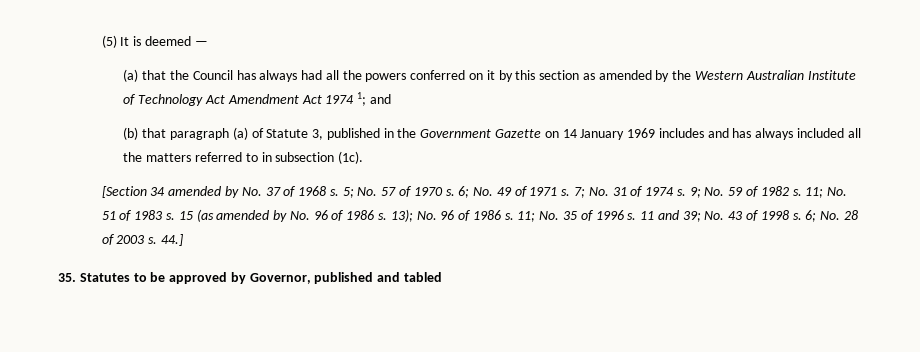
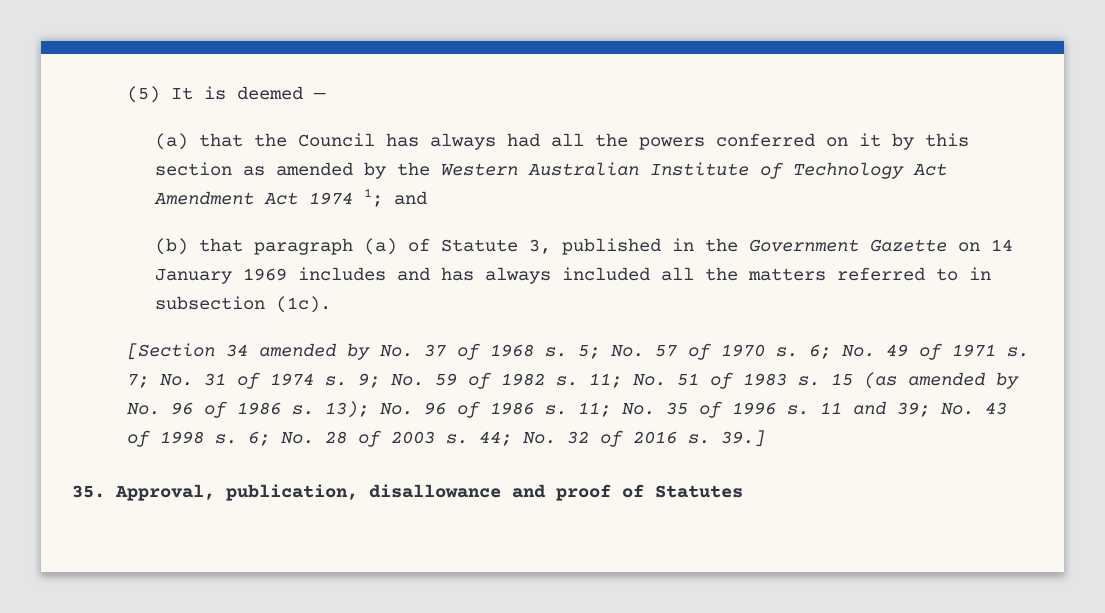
[160,234,183,246] [58,272,443,284] 44.] // 35. Statutes to be approved by Governor, published and tabled -> [479,430,766,447] [72,484,743,501] 44; No. 32 of 2016 s. 39.] // 35. Approval, publication, disallowance and proof of Statutes

